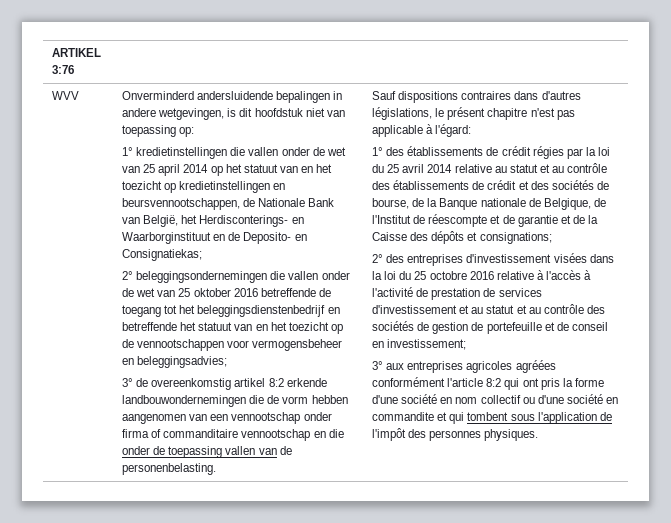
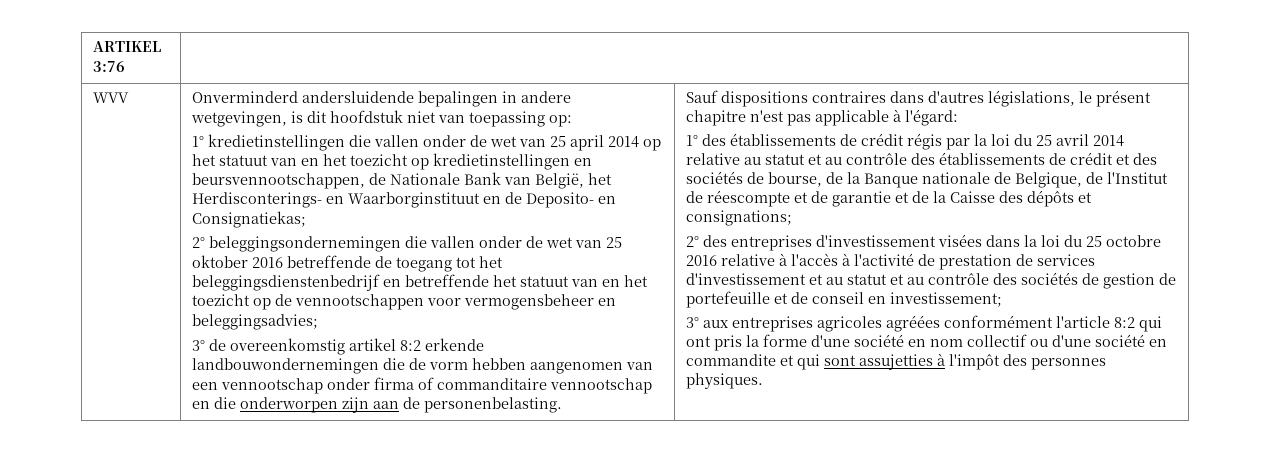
[122,446,277,458] onder de toepassing vallen van -> [240,397,400,413] onderworpen zijn aan
[532,146,564,159] régies -> [907,133,943,150] régis
[467,412,612,424] tombent sous l'application de -> [824,353,946,370] sont assujetties à

